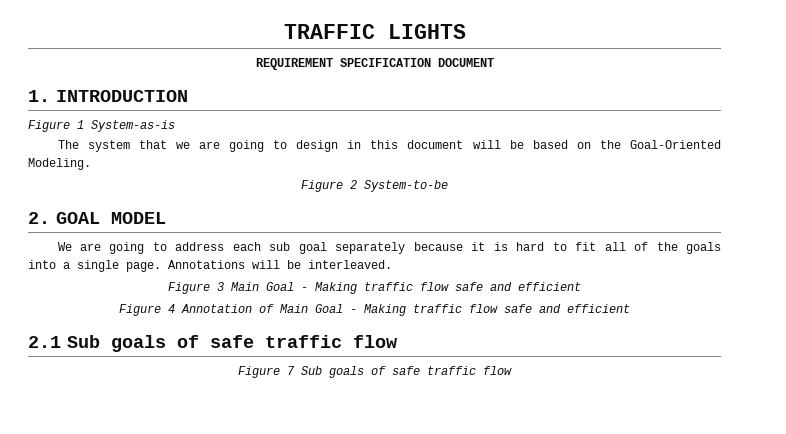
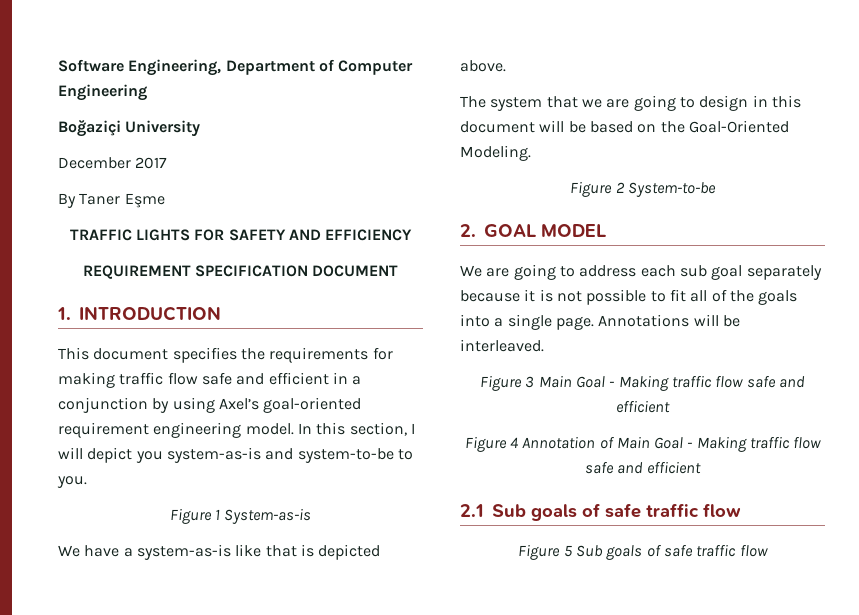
[283,24,466,39] TRAFFIC LIGHTS -> [58,59,414,76] [58,84,147,101] [58,120,201,137] [58,157,168,169] [58,193,165,208] [69,229,413,241] Software Engineering, Department of Computer Engineering // Boğaziçi University // December 2017 // By Taner Eşme // TRAFFIC LIGHTS FOR SAFETY AND EFFICIENCY
[28,120,175,132] Figure 1 System-as-is -> [58,347,393,363] [58,372,362,388] [58,397,362,413] [58,422,415,438] [58,447,413,463] [57,476,87,488] [169,508,312,524] [58,544,381,560] [460,60,506,72] This document specifies the requirements for making traffic flow safe and efficient in a conjunction by using Axel’s goal-oriented requirement engineering model. In this section, I will depict you system-as-is and system-to-be to you. // Figure 1 System-as-is // We have a system-as-is like that is depicted above.
[516,242,545,251] hard -> [556,289,647,305] not possible
[287,366,295,375] 7 -> [563,545,572,557] 5

